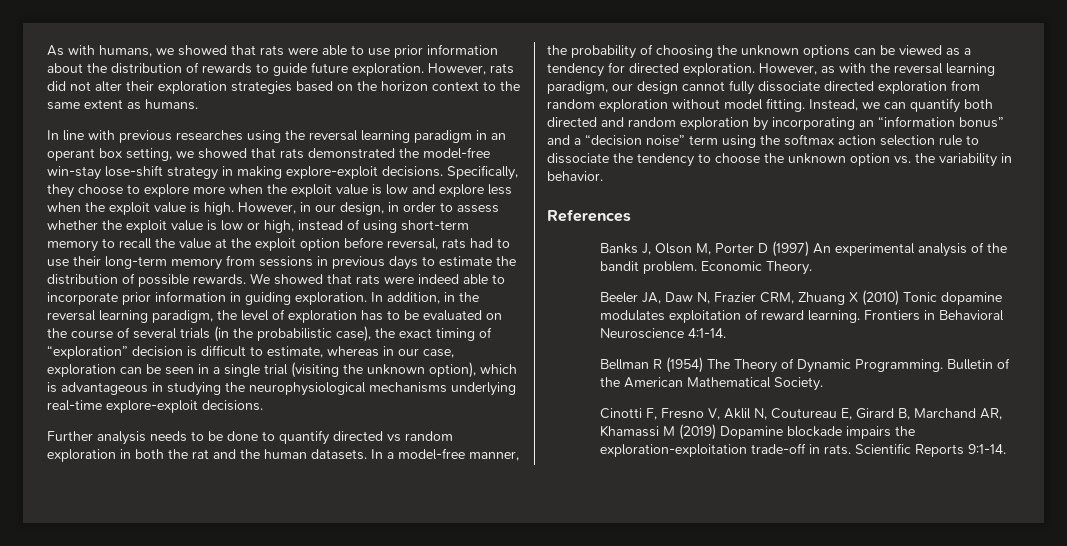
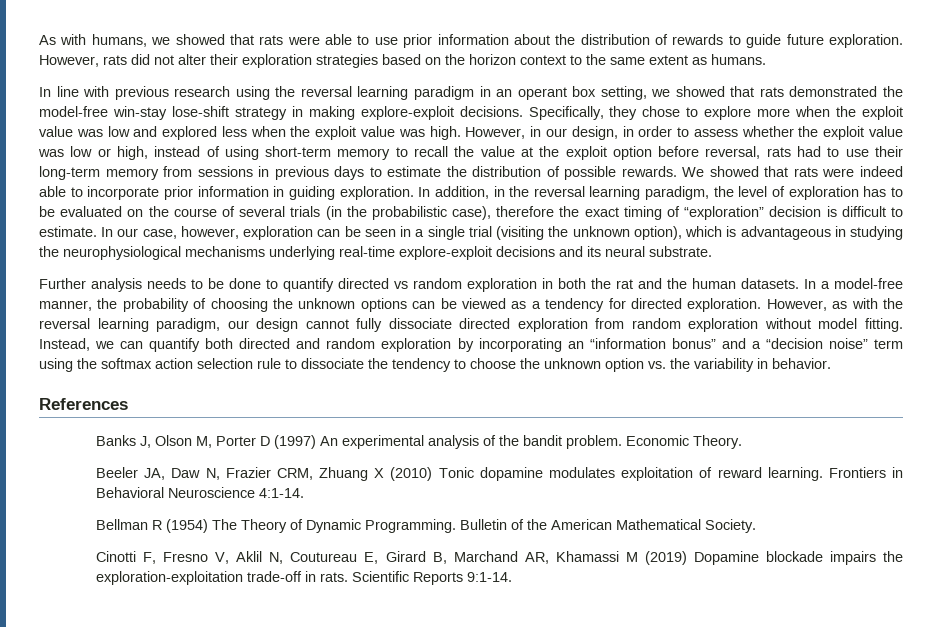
[176,130,243,141] researches -> [174,86,231,97] research
[78,184,123,195] choose -> [642,106,681,117] chose
[372,184,382,195] is -> [76,129,103,137] was
[439,184,484,197] explore -> [162,126,218,140] explored
[190,202,200,213] is -> [398,129,425,137] was
[207,220,217,231] is -> [38,149,64,157] was
(371, 334) none -> [496,206,555,217] therefore
[267,346,394,358] estimate, whereas in -> [39,226,114,237] estimate. In
(454, 353) none -> [180,226,239,239] however,
[202,400,263,411] decisions. -> [496,246,712,257] decisions and its neural substrate.

